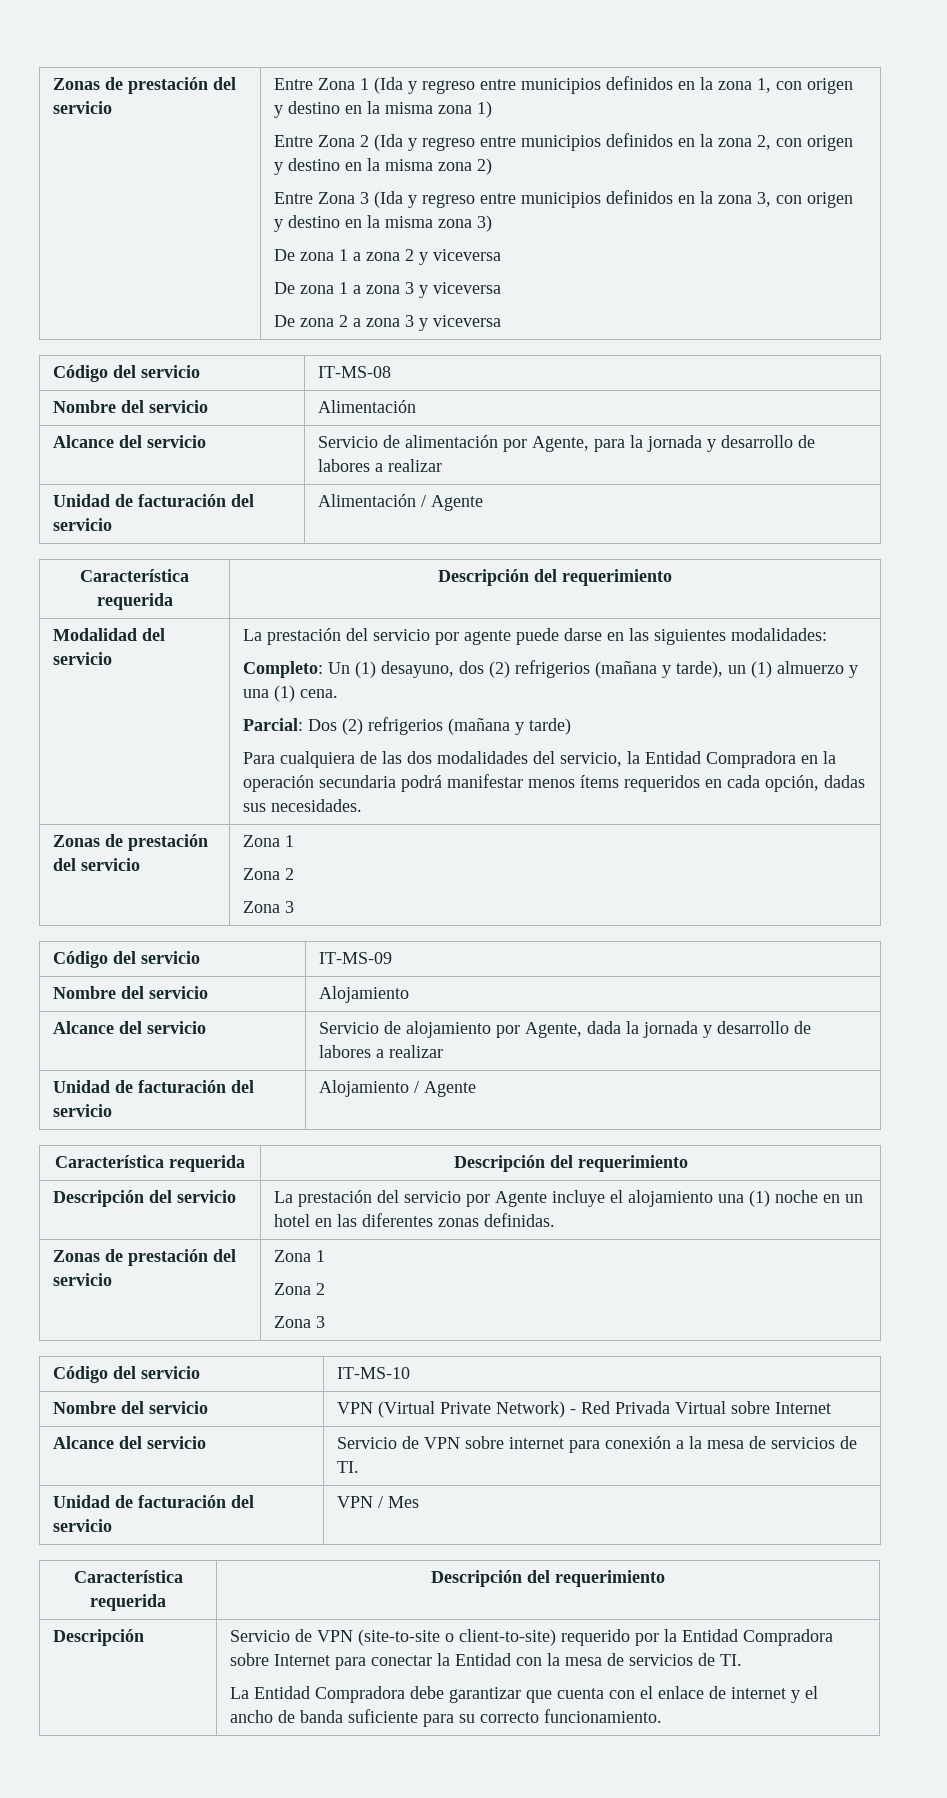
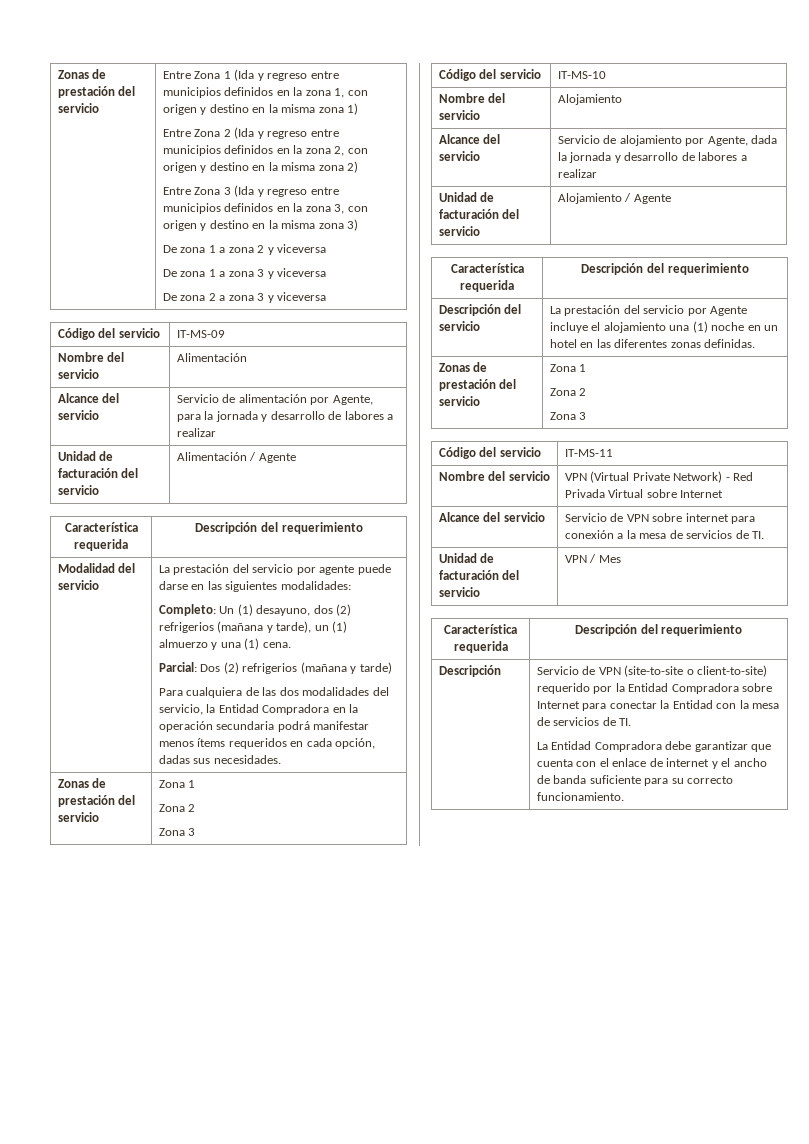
[318,366,392,378] IT-MS-08 -> [176,330,225,338] IT-MS-09
[319,952,393,964] IT-MS-09 -> [557,71,606,79] IT-MS-10
[337,1367,411,1379] IT-MS-10 -> [564,449,613,457] IT-MS-11

